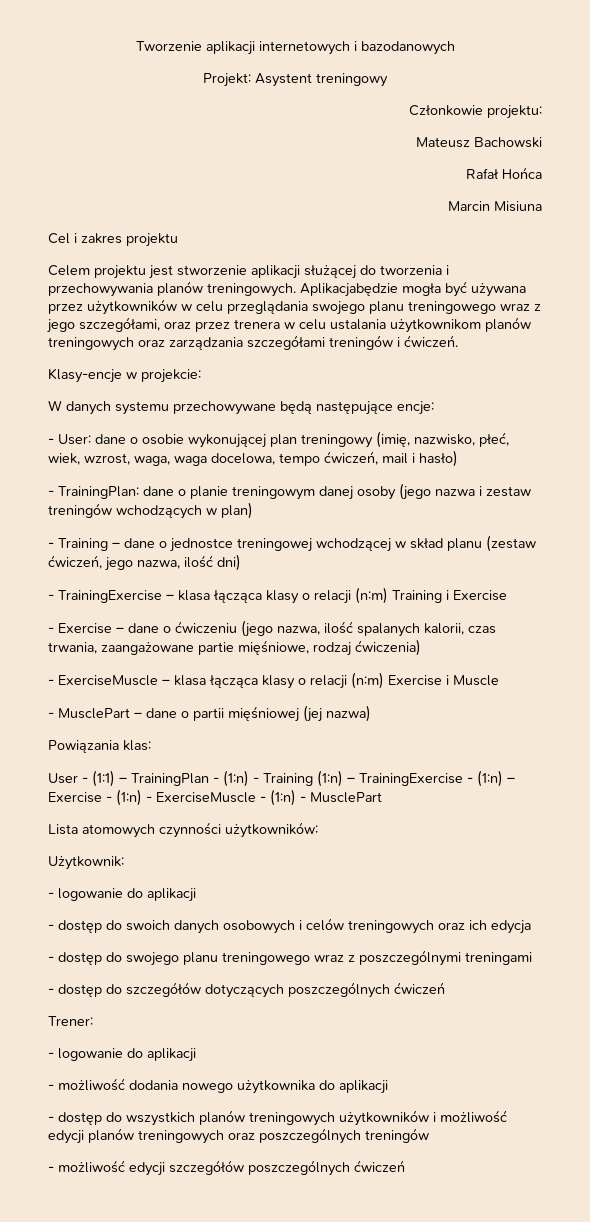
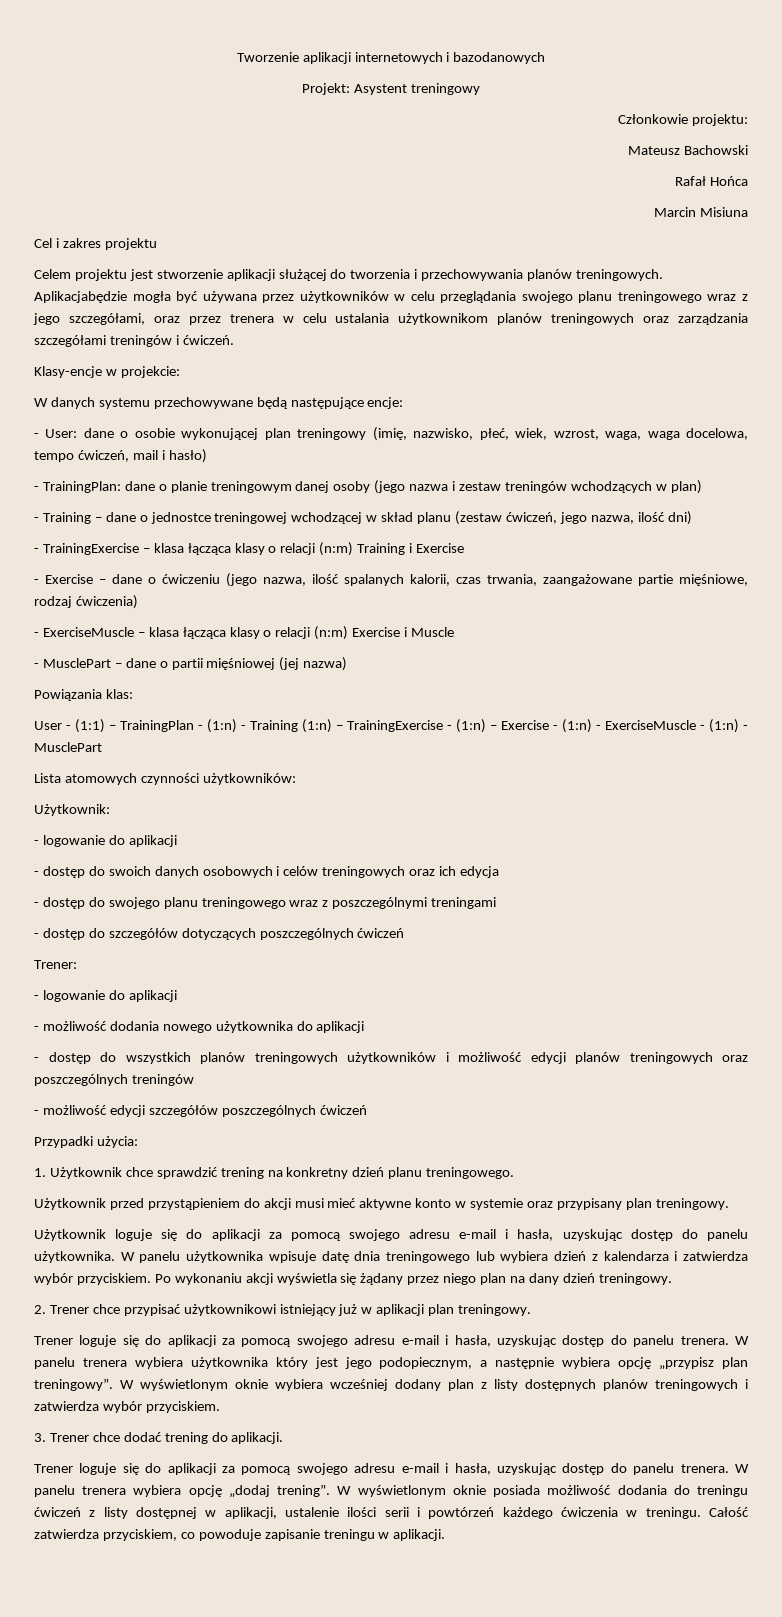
(405, 1166) none -> [34,1136,138,1148] [34,1167,515,1179] [34,1198,729,1210] [34,1229,748,1241] [34,1251,748,1263] [34,1273,672,1285] [34,1304,532,1316] [34,1335,749,1347] [34,1357,748,1370] [34,1378,748,1391] [34,1401,220,1413] [34,1432,284,1444] [34,1463,749,1475] [34,1484,749,1498] [34,1507,749,1519] [34,1529,446,1541] // Przypadki użycia: // 1. Użytkownik chce sprawdzić trening na konkretny dzień planu treningowego. // Użytkownik przed przystąpieniem do akcji musi mieć aktywne konto w systemie oraz przypisany plan treningowy. // Użytkownik loguje się do aplikacji za pomocą swojego adresu e-mail i hasła, uzyskując dostęp do panelu użytkownika. W panelu użytkownika wpisuje datę dnia treningowego lub wybiera dzień z kalendarza i zatwierdza wybór przyciskiem. Po wykonaniu akcji wyświetla się żądany przez niego plan na dany dzień treningowy. // 2. Trener chce przypisać użytkownikowi istniejący już w aplikacji plan treningowy. // Trener loguje się do aplikacji za pomocą swojego adresu e-mail i hasła, uzyskując dostęp do panelu trenera. W panelu trenera wybiera użytkownika który jest jego podopiecznym, a następnie wybiera opcję „przypisz plan treningowy”. W wyświetlonym oknie wybiera wcześniej dodany plan z listy dostępnych planów treningowych i zatwierdza wybór przyciskiem. // 3. Trener chce dodać trening do aplikacji. // Trener loguje się do aplikacji za pomocą swojego adresu e-mail i hasła, uzyskując dostęp do panelu trenera. W panelu trenera wybiera opcję „dodaj trening”. W wyświetlonym oknie posiada możliwość dodania do treningu ćwiczeń z listy dostępnej w aplikacji, ustalenie ilości serii i powtórzeń każdego ćwiczenia w treningu. Całość zatwierdza przyciskiem, co powoduje zapisanie treningu w aplikacji.

